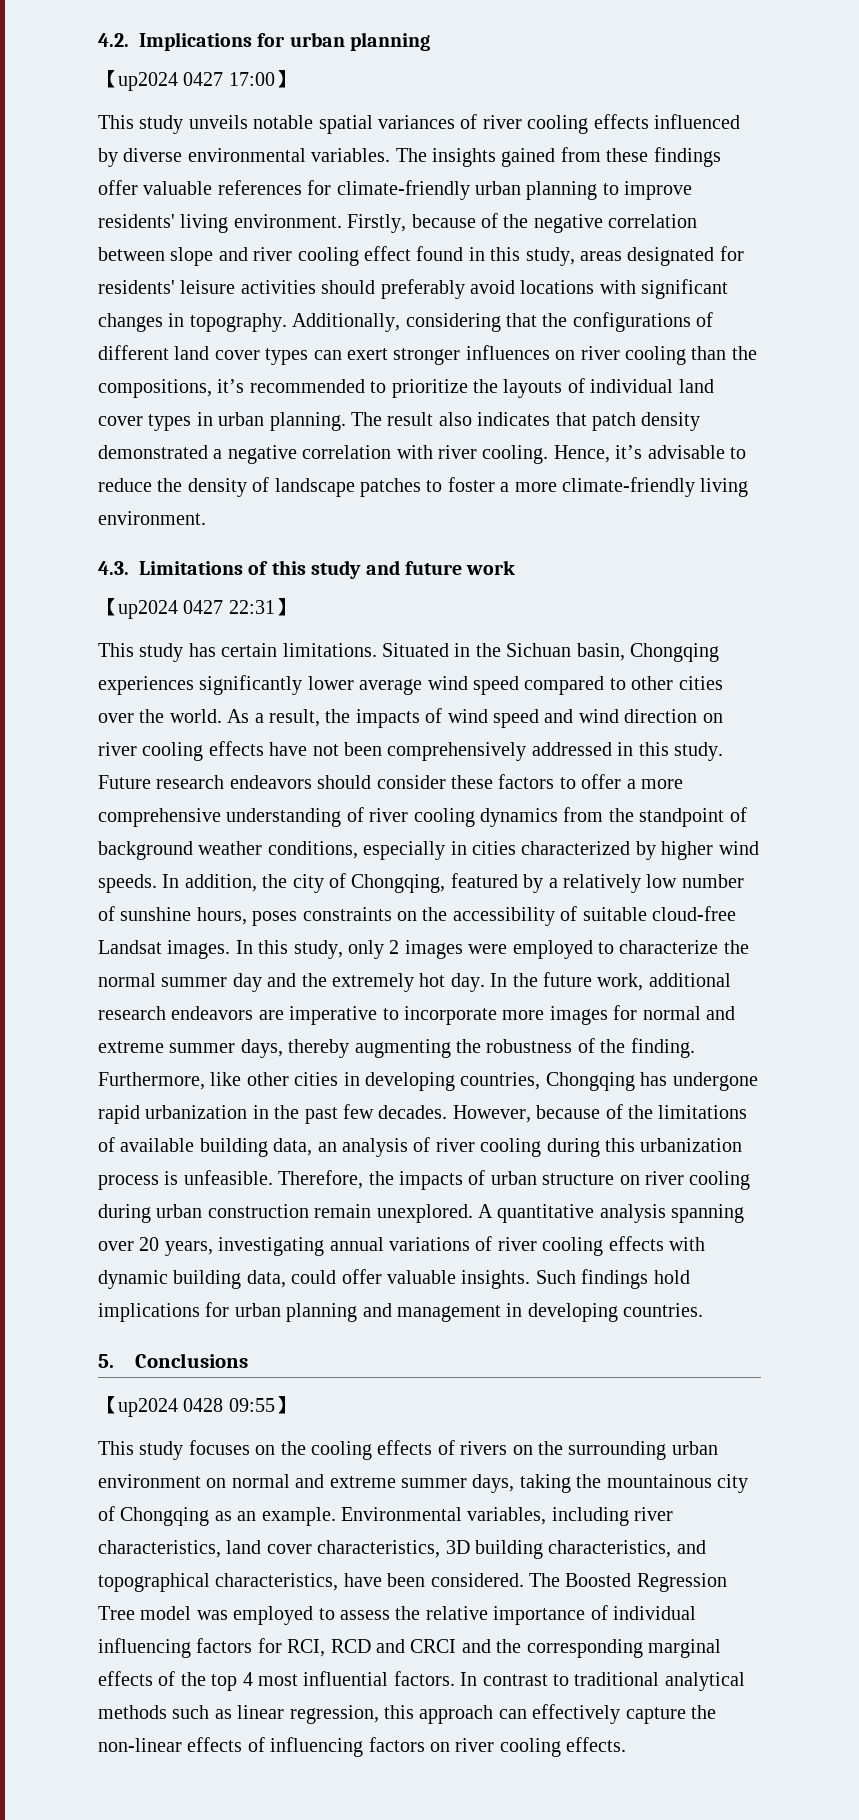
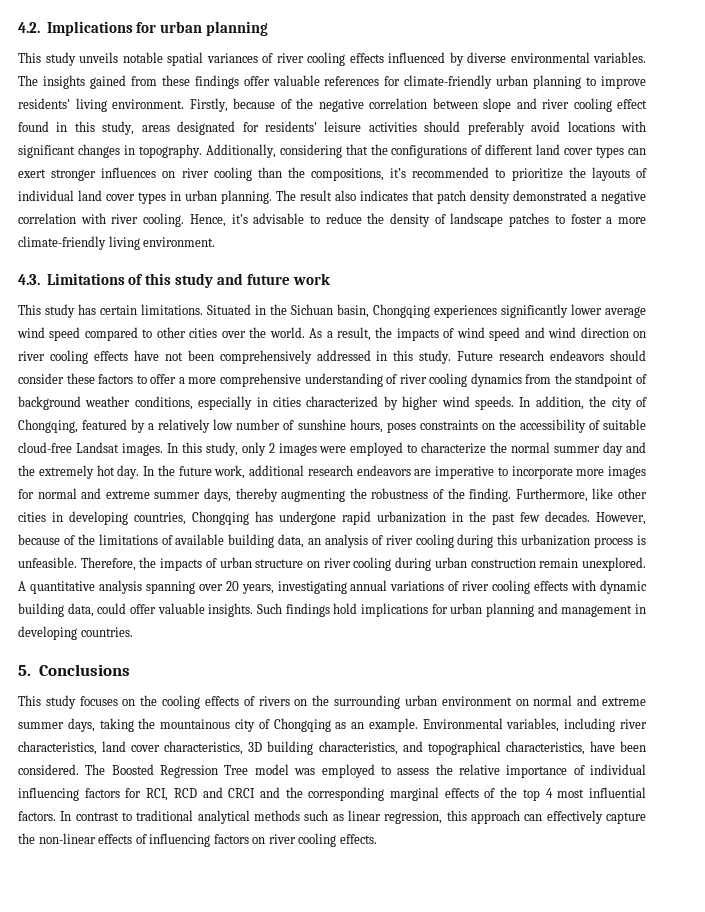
[98,70,295,91] // 【up2024 0427 17:00】 -> (269, 28) none
[98,598,295,619] // 【up2024 0427 22:31】 -> (330, 279) none
[98,1396,295,1417] // 【up2024 0428 09:55】 -> (131, 670) none

